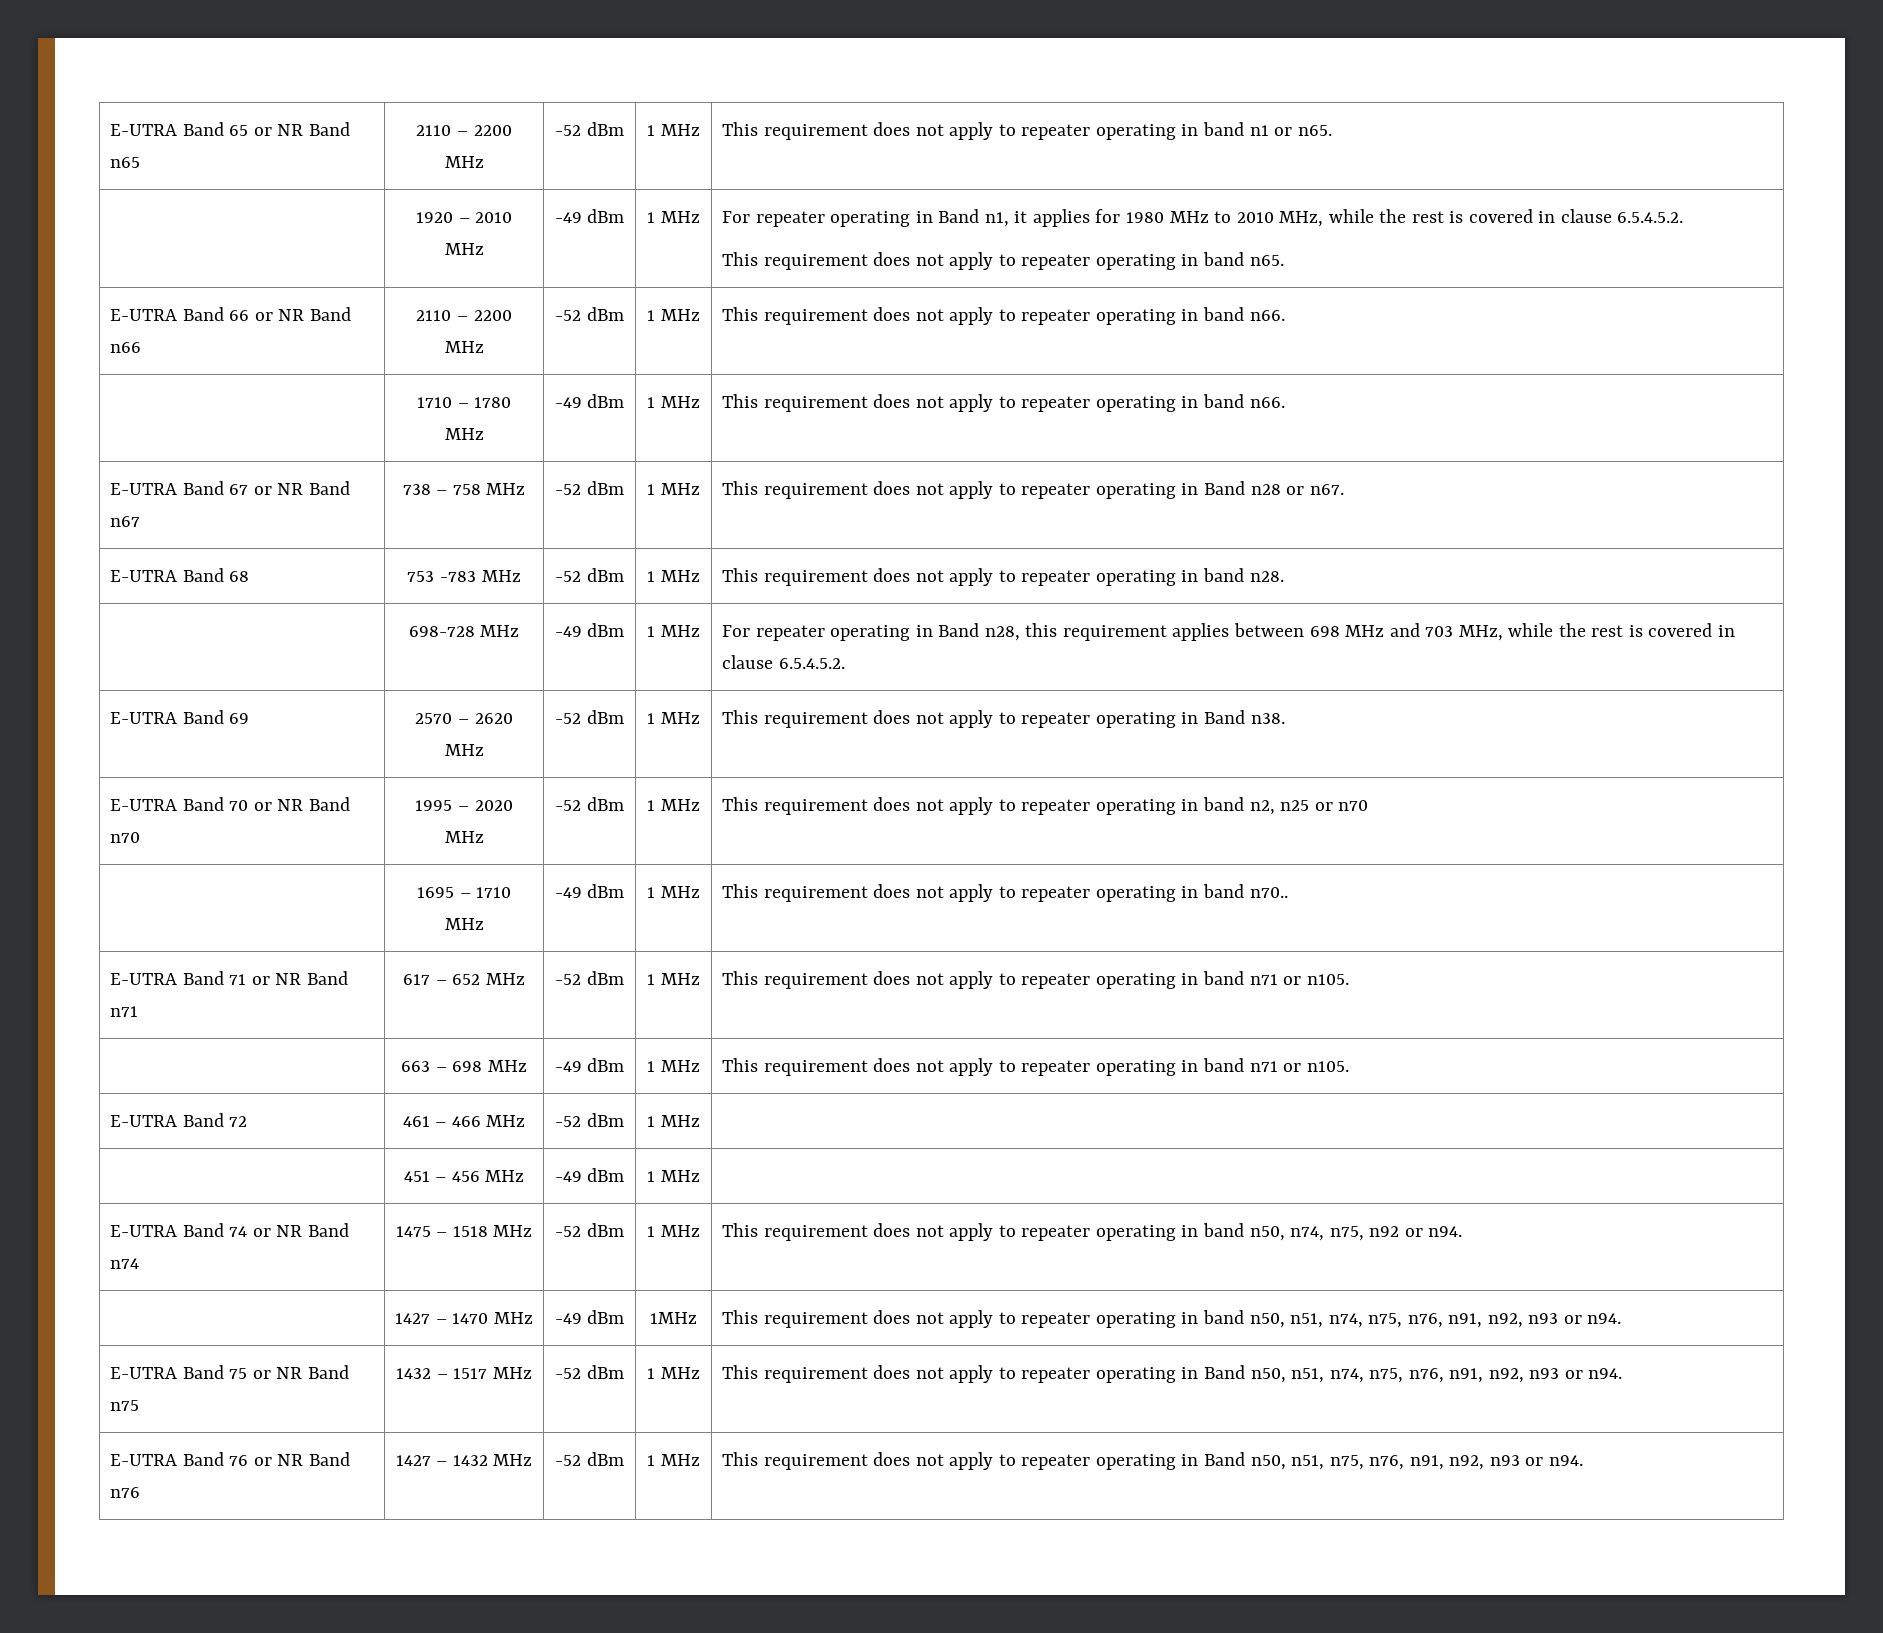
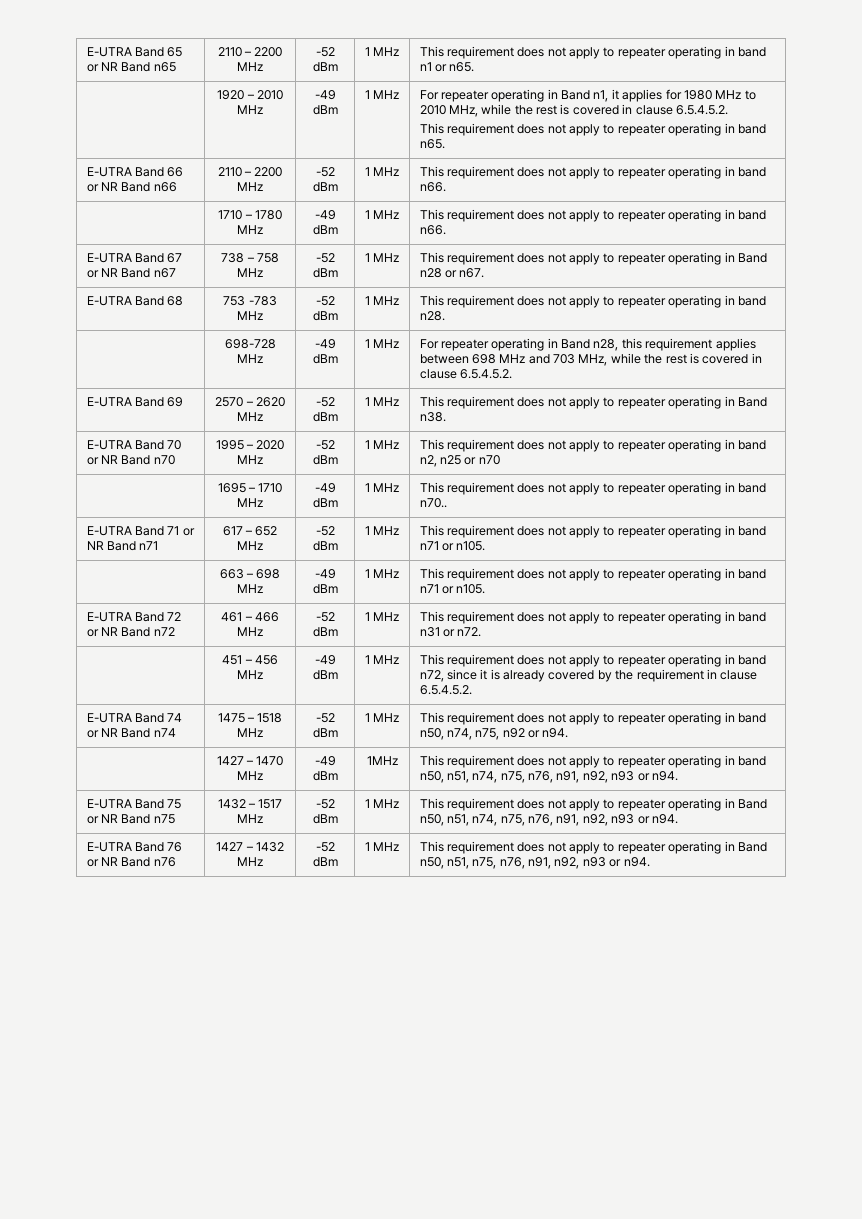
(248, 1121) none -> [86,627,175,637] or NR Band n72
(700, 1121) none -> [419,611,766,624] [419,627,482,637] This requirement does not apply to repeater operating in band n31 or n72.
(700, 1176) none -> [419,654,766,667] [419,669,758,682] [419,685,472,695] This requirement does not apply to repeater operating in band n72, since it is already covered by the requirement in clause 6.5.4.5.2.

